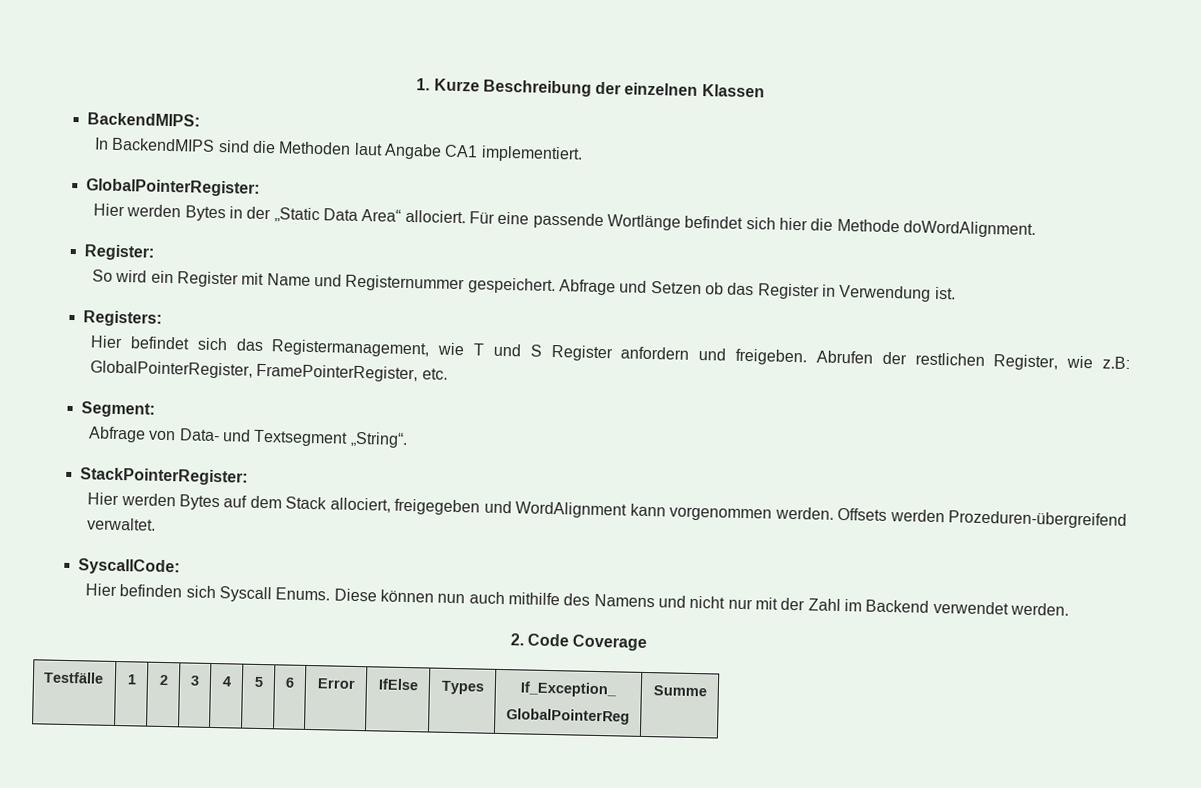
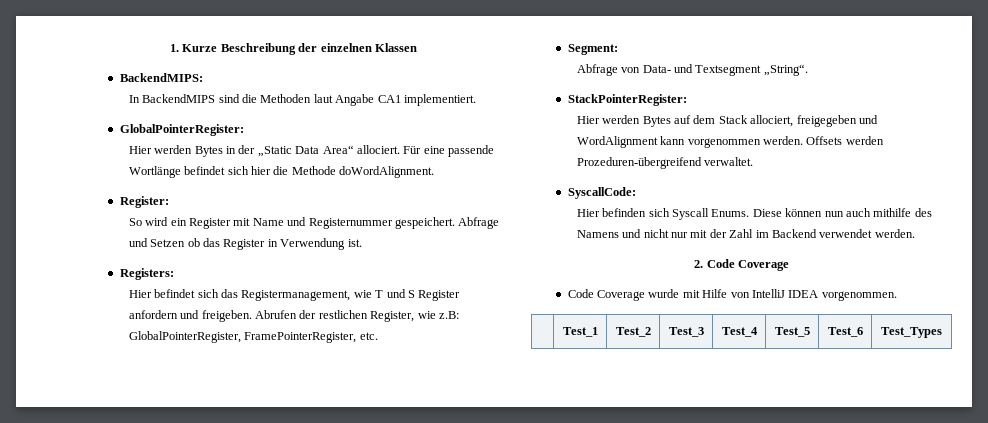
[43,671,105,684] [126,674,137,685] [158,674,169,686] [190,675,200,686] [221,676,232,687] [253,676,264,688] [285,677,295,688] [316,678,356,689] [377,678,419,691] [440,680,485,695] [520,681,617,698] [506,708,630,725] [652,685,707,697] // Testfälle | 1 | 2 | 3 | 4 | 5 | 6 | Error | IfElse | Types | If_Exception_ // GlobalPointerReg | Summe -> [567,289,897,301] [562,327,598,337] [615,327,651,337] [668,327,704,337] [721,327,758,337] [774,327,810,337] [827,327,863,337] [881,327,942,338] // Code Coverage wurde mit Hilfe von IntelliJ IDEA vorgenommen. // | Test_1 | Test_2 | Test_3 | Test_4 | Test_5 | Test_6 | Test_Types

